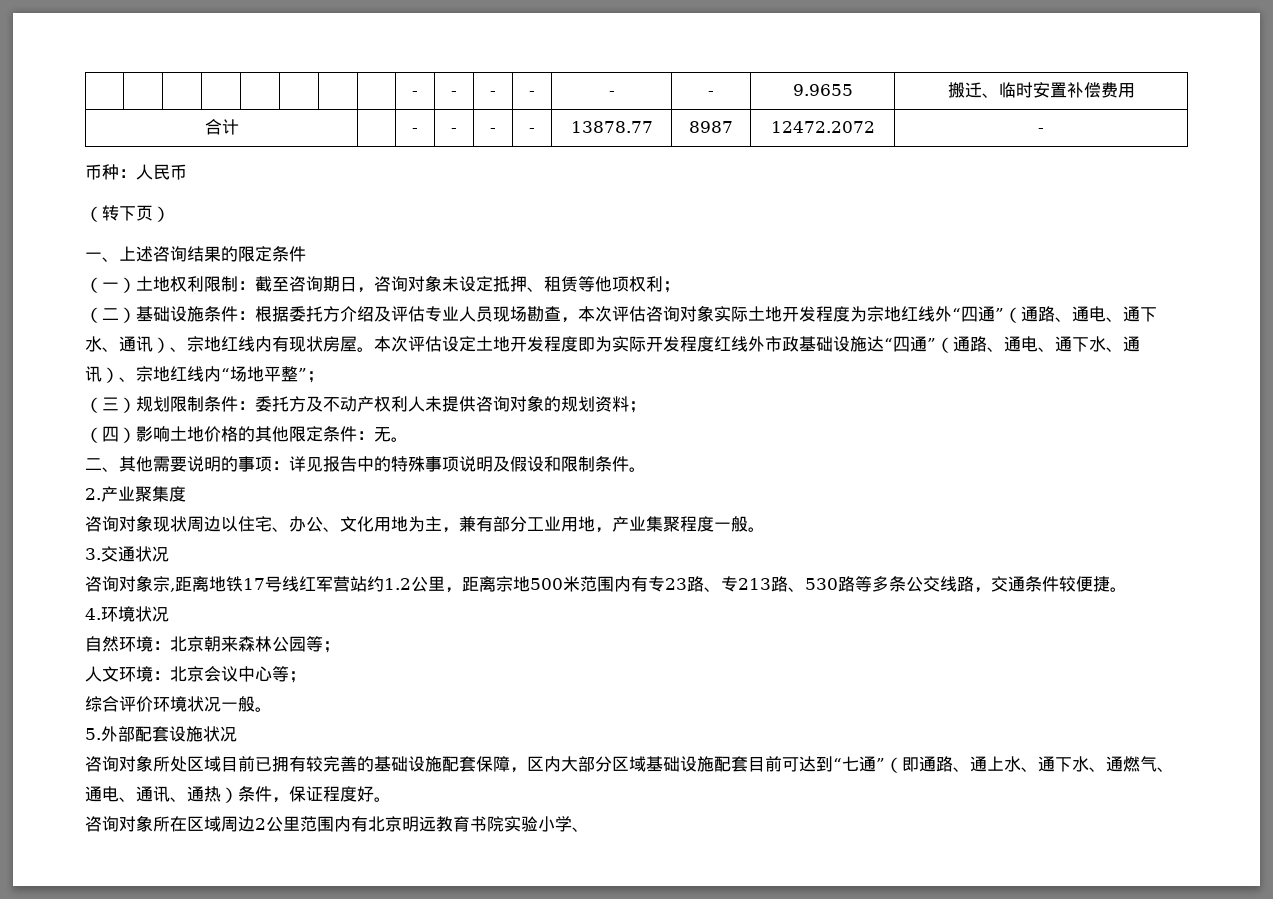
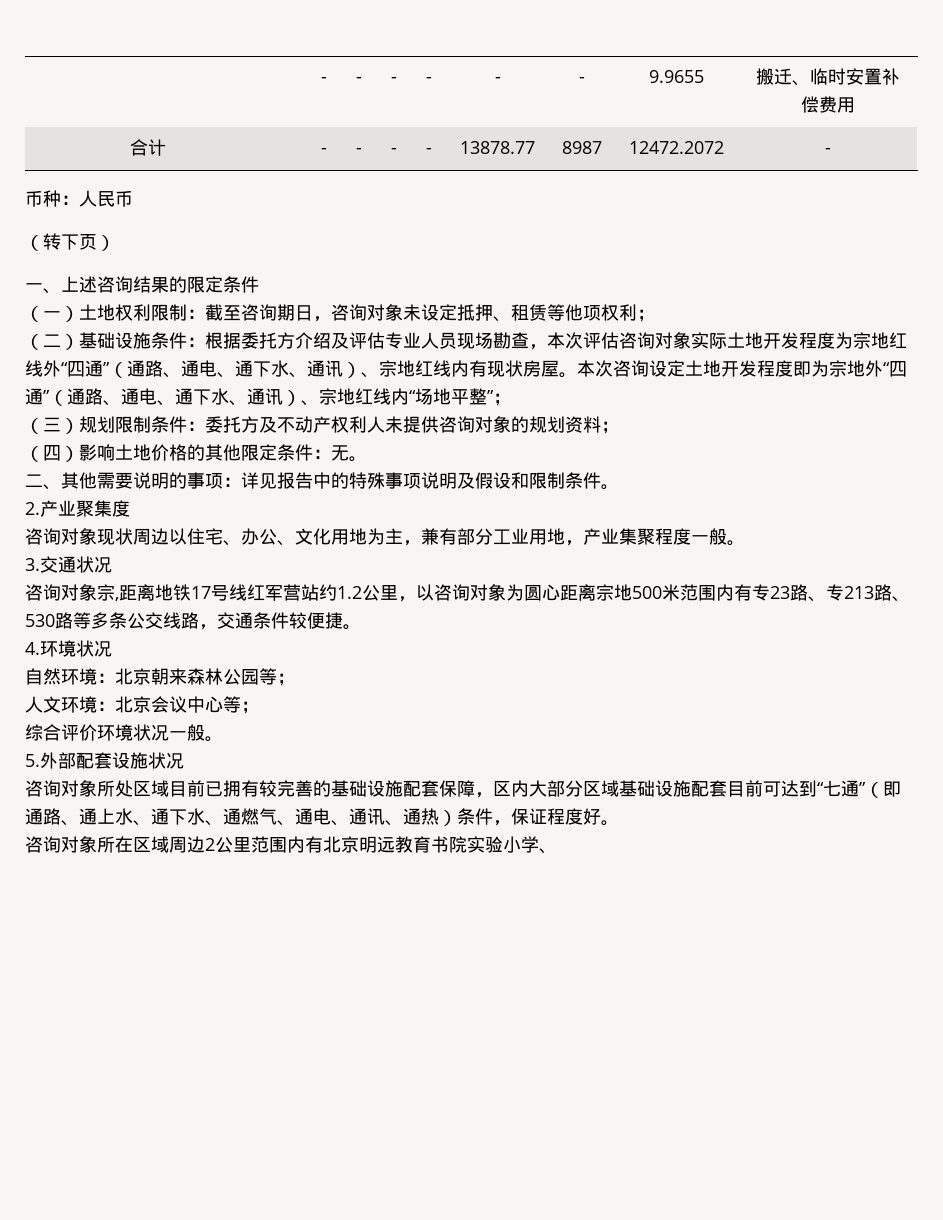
[408,336,442,352] 评估 -> [613,360,649,377] 咨询
[612,336,884,352] 实际开发程度红线外市政基础设施达 -> [829,360,883,377] 宗地外
(462, 590) none -> [416,584,560,601] 以咨询对象为圆心

